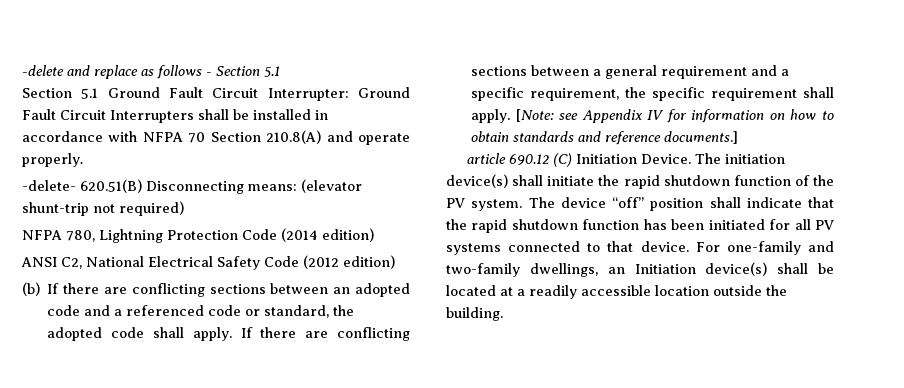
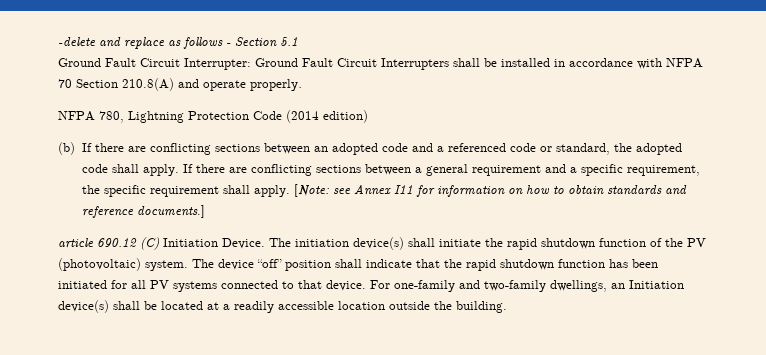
[22,88,99,99] Section 5.1 -> (298, 41) none
[22,179,362,194] [22,201,184,216] // -delete- 620.51(B) Disconnecting means: (elevator shunt-trip not required) -> (302, 85) none
[21,255,395,270] // ANSI C2, National Electrical Safety Code (2012 edition) -> (368, 116) none
[581,109,665,123] Appendix IV -> [353,184,413,195] Annex I11
(465, 203) none -> [58,258,141,271] (photovoltaic)

